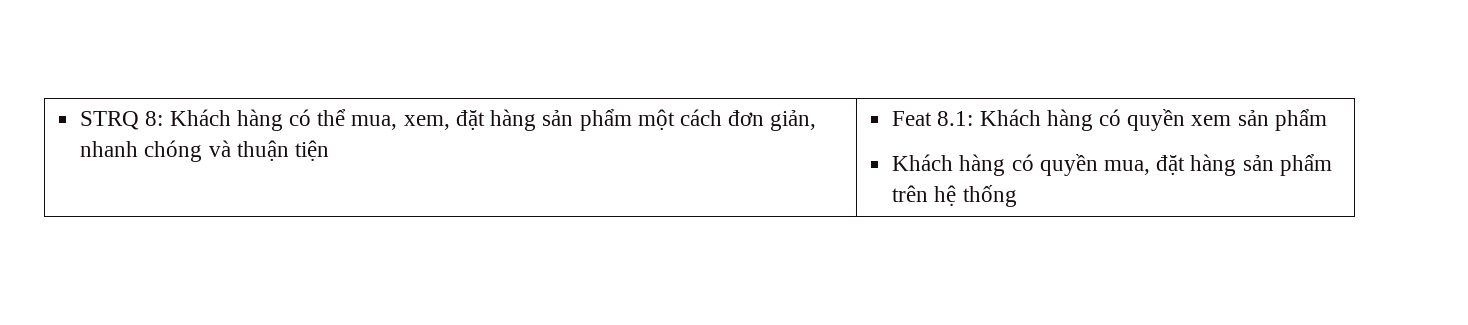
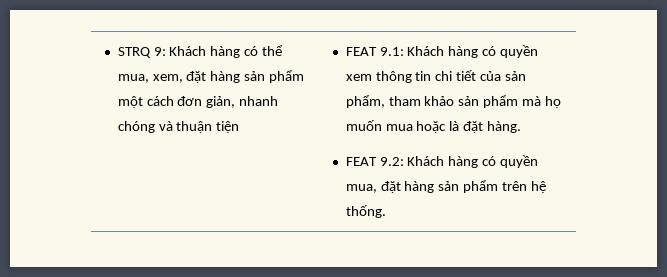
[145,111,164,126] 8: -> [153,47,166,56] 9:
[892,111,974,126] Feat 8.1: -> [345,47,404,56] FEAT 9.1:
[1237,109,1327,131] sản phẩm // -> [375,70,527,83] [345,95,562,108] [345,120,522,133] [345,157,404,166] thông tin chi tiết của sản phẩm, tham khảo sản phẩm mà họ muốn mua hoặc là đặt hàng. // FEAT 9.2:
[962,185,1017,207] thống -> [345,205,386,218] thống.

